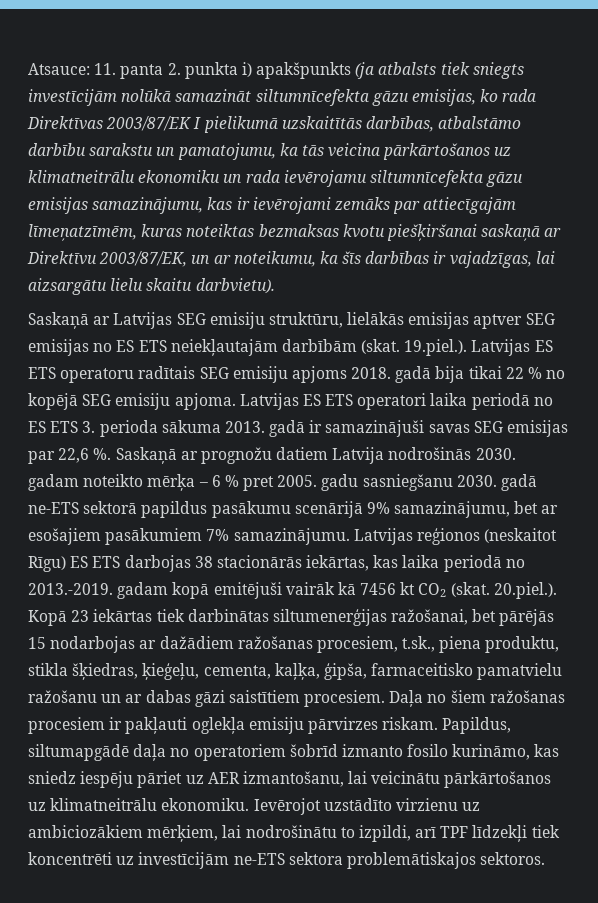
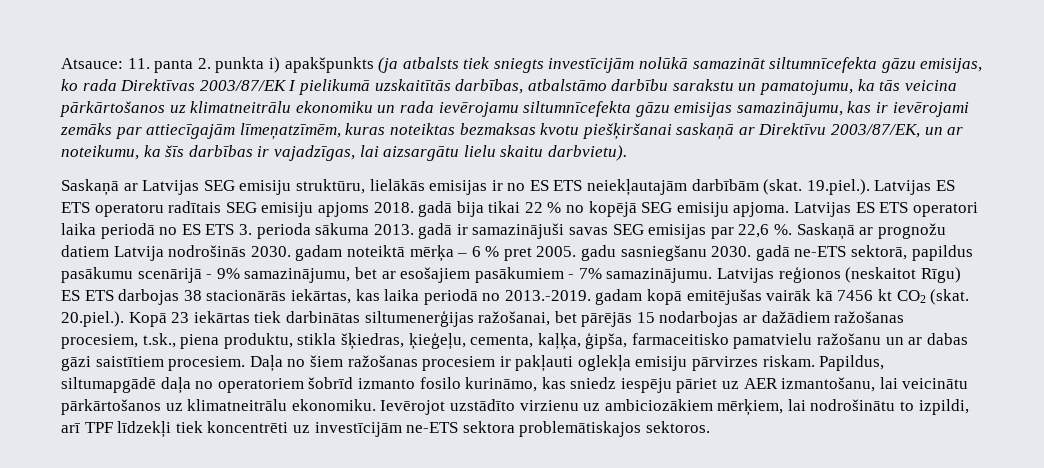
[473,313,555,329] [28,339,89,356] aptver SEG emisijas -> [491,180,503,191] ir
[83,474,144,487] noteikto -> [346,245,405,257] noteiktā
[83,501,138,514] sektorā -> [851,245,908,260] sektorā,
(363, 509) none -> [206,274,213,279] -
(203, 536) none -> [568,274,575,279] -
[213,582,282,599] emitējuši -> [686,289,762,305] emitējušas

